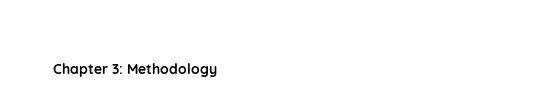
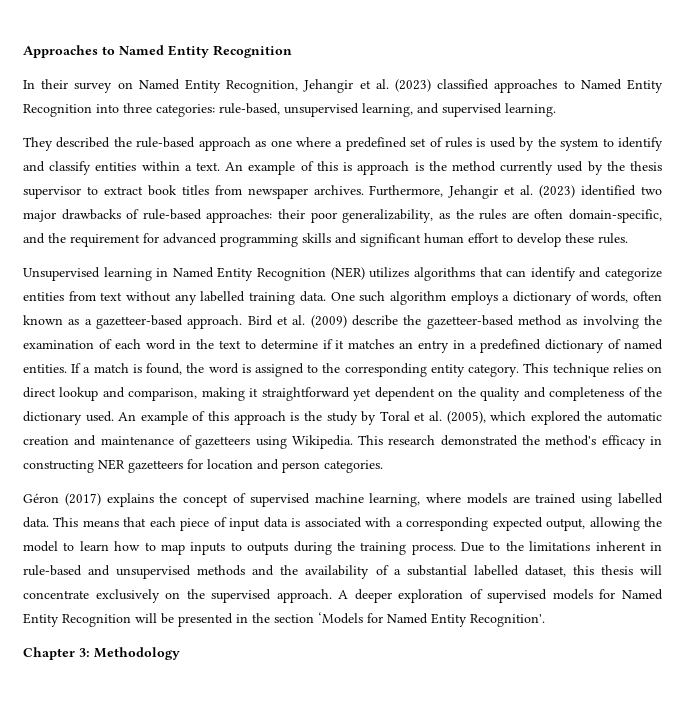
(53, 70) none -> [23,45,292,58] [23,79,663,93] [23,103,556,117] [23,137,664,151] [23,161,663,175] [23,185,663,199] [23,209,663,223] [23,233,628,247] [23,267,663,281] [23,291,662,305] [23,315,662,329] [23,339,664,353] [23,363,662,377] [23,387,662,401] [23,411,662,425] [23,435,662,449] [23,459,383,473] [23,493,663,507] [23,517,663,531] [23,541,663,555] [23,565,662,579] [23,589,664,603] [23,612,545,627] Approaches to Named Entity Recognition // In their survey on Named Entity Recognition, Jehangir et al. (2023) classified approaches to Named Entity Recognition into three categories: rule-based, unsupervised learning, and supervised learning. // They described the rule-based approach as one where a predefined set of rules is used by the system to identify and classify entities within a text. An example of this is approach is the method currently used by the thesis supervisor to extract book titles from newspaper archives. Furthermore, Jehangir et al. (2023) identified two major drawbacks of rule-based approaches: their poor generalizability, as the rules are often domain-specific, and the requirement for advanced programming skills and significant human effort to develop these rules. // Unsupervised learning in Named Entity Recognition (NER) utilizes algorithms that can identify and categorize entities from text without any labelled training data. One such algorithm employs a dictionary of words, often known as a gazetteer-based approach. Bird et al. (2009) describe the gazetteer-based method as involving the examination of each word in the text to determine if it matches an entry in a predefined dictionary of named entities. If a match is found, the word is assigned to the corresponding entity category. This technique relies on direct lookup and comparison, making it straightforward yet dependent on the quality and completeness of the dictionary used. An example of this approach is the study by Toral et al. (2005), which explored the automatic creation and maintenance of gazetteers using Wikipedia. This research demonstrated the method's efficacy in constructing NER gazetteers for location and person categories. // Géron (2017) explains the concept of supervised machine learning, where models are trained using labelled data. This means that each piece of input data is associated with a corresponding expected output, allowing the model to learn how to map inputs to outputs during the training process. Due to the limitations inherent in rule-based and unsupervised methods and the availability of a substantial labelled dataset, this thesis will concentrate exclusively on the supervised approach. A deeper exploration of supervised models for Named Entity Recognition will be presented in the section ‘Models for Named Entity Recognition'. //

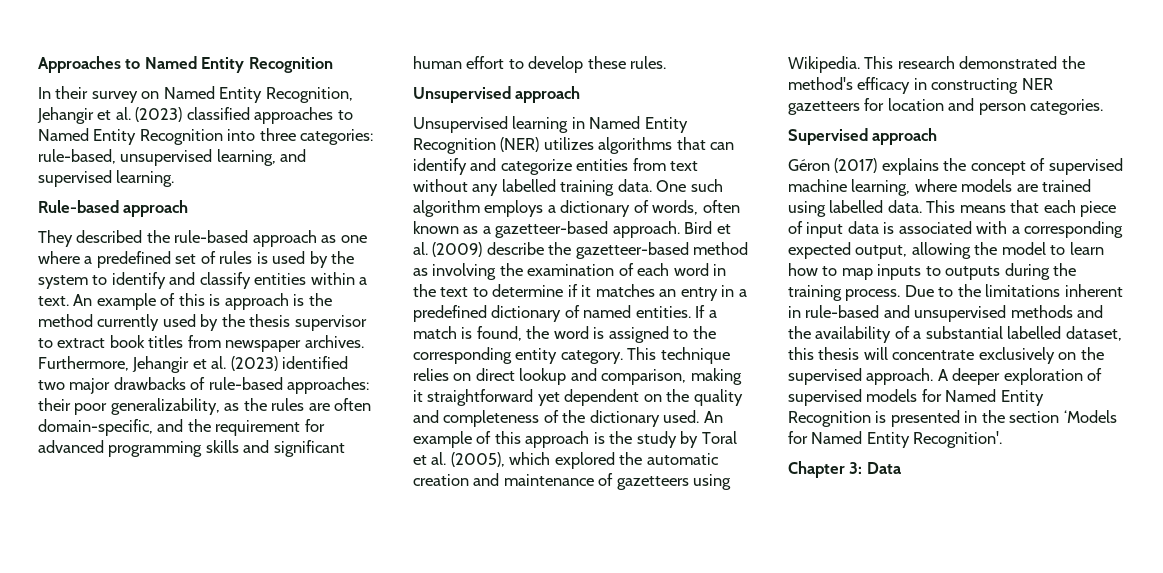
(556, 110) none -> [38,200,189,217] // Rule-based approach
(628, 238) none -> [413,86,581,103] // Unsupervised approach
(383, 466) none -> [788,128,938,145] // Supervised approach
[135,613,174,624] will be -> [875,411,887,423] is
[94,647,180,660] Methodology -> [866,462,902,474] Data

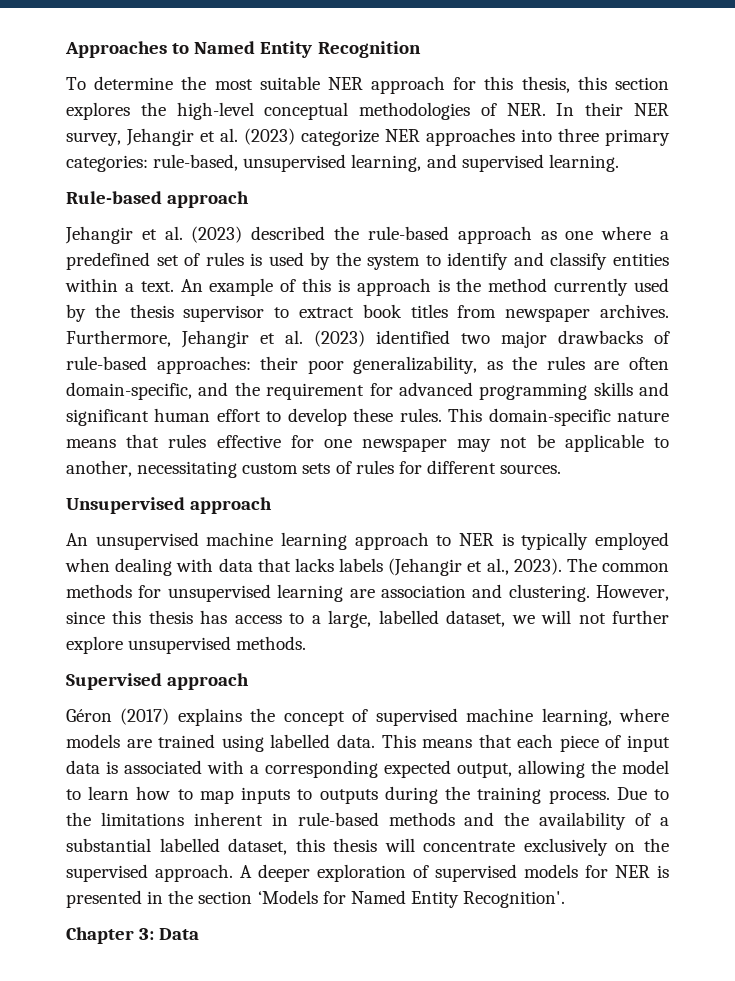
[38,86,353,103] [37,107,353,124] [38,128,223,145] In their survey on Named Entity Recognition, Jehangir et al. (2023) classified approaches to Named Entity Recognition -> [66,76,669,94] [66,102,670,120] [66,128,515,146] To determine the most suitable NER approach for this thesis, this section explores the high-level conceptual methodologies of NER. In their NER survey, Jehangir et al. (2023) categorize NER approaches
(296, 134) none -> [605,129,670,146] primary
[38,230,73,247] They -> [65,226,243,244] Jehangir et al. (2023)
[413,86,581,103] [413,116,688,133] [413,137,735,154] [413,158,699,175] [413,179,723,196] [413,200,740,217] [413,221,731,238] [413,242,749,259] [413,263,727,280] [413,284,747,301] [413,305,717,322] [413,326,716,343] [413,347,730,364] [413,368,742,385] [413,389,743,406] [413,410,723,427] [413,431,737,448] [413,452,719,469] [413,473,732,490] [788,56,1085,73] [788,77,1053,94] [788,98,1104,115] // Unsupervised approach // Unsupervised learning in Named Entity Recognition (NER) utilizes algorithms that can identify and categorize entities from text without any labelled training data. One such algorithm employs a dictionary of words, often known as a gazetteer-based approach. Bird et al. (2009) describe the gazetteer-based method as involving the examination of each word in the text to determine if it matches an entry in a predefined dictionary of named entities. If a match is found, the word is assigned to the corresponding entity category. This technique relies on direct lookup and comparison, making it straightforward yet dependent on the quality and completeness of the dictionary used. An example of this approach is the study by Toral et al. (2005), which explored the automatic creation and maintenance of gazetteers using Wikipedia. This research demonstrated the method's efficacy in constructing NER gazetteers for location and person categories. -> [448,408,670,426] [66,434,669,452] [66,460,562,478] [66,497,273,514] [66,532,670,550] [65,558,669,576] [66,584,669,602] [66,610,669,628] [66,636,307,654] This domain-specific nature means that rules effective for one newspaper may not be applicable to another, necessitating custom sets of rules for different sources. // Unsupervised approach // An unsupervised machine learning approach to NER is typically employed when dealing with data that lacks labels (Jehangir et al., 2023). The common methods for unsupervised learning are association and clustering. However, since this thesis has access to a large, labelled dataset, we will not further explore unsupervised methods.
[883,305,1007,322] and unsupervised -> (379, 819) none
[945,389,1044,406] [788,411,871,427] Named Entity Recognition -> [615,865,650,878] NER

